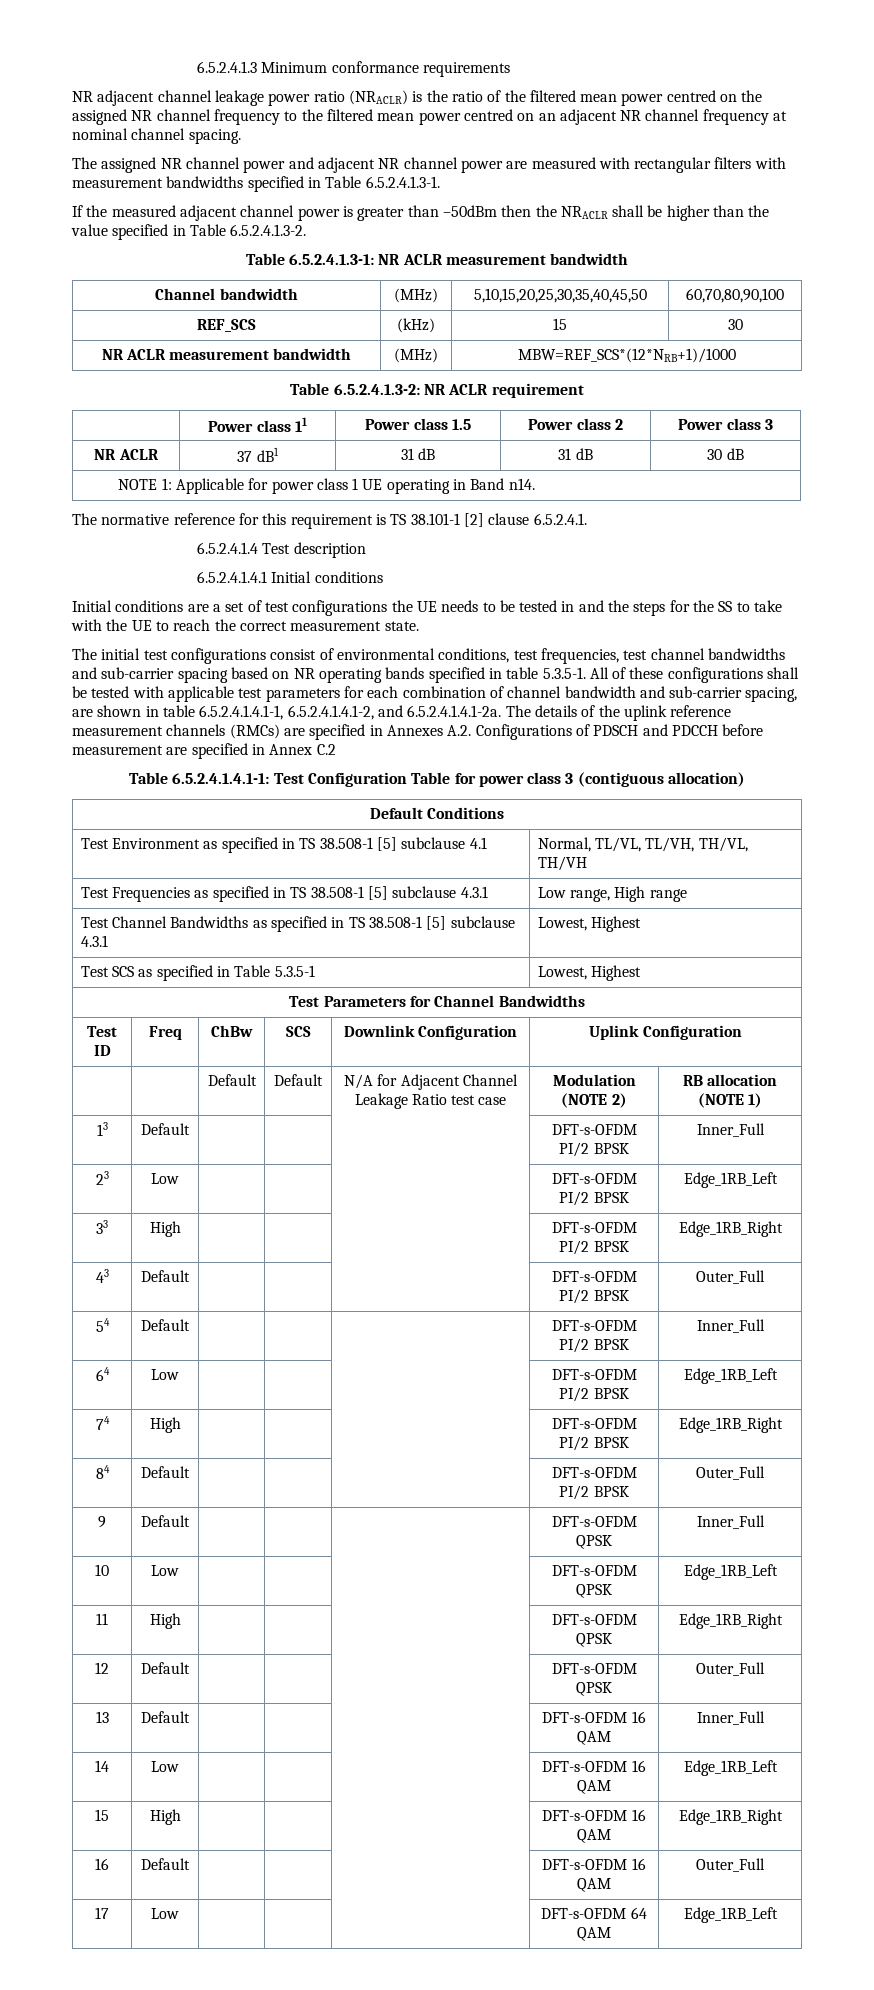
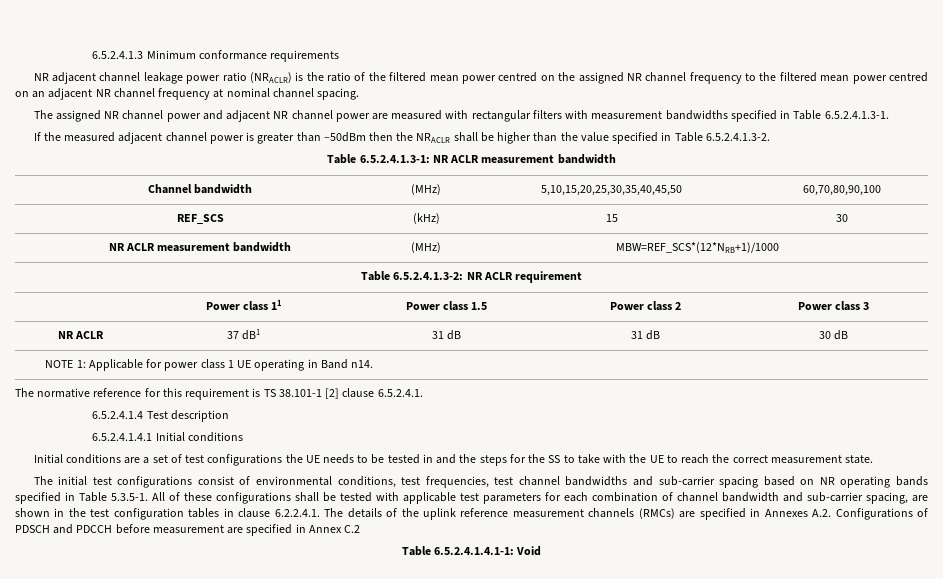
[506,667,539,679] table -> [79,492,107,502] Table
[162,705,502,720] table 6.5.2.4.1.4.1-1, 6.5.2.4.1.4.1-2, and 6.5.2.4.1.4.1-2a. -> [68,508,320,520] the test configuration tables in clause 6.2.2.4.1.
[273,772,746,787] [369,807,505,819] [80,837,487,853] [537,837,748,852] [537,856,587,871] [80,886,488,902] [537,886,687,902] [80,916,515,932] [80,935,108,947] [537,916,642,932] [80,965,315,981] [537,965,642,981] [289,995,585,1007] [87,1026,117,1037] [93,1045,111,1056] [148,1026,182,1040] [211,1025,253,1037] [285,1026,311,1037] [343,1025,518,1040] [589,1025,742,1040] [207,1074,257,1086] [274,1074,323,1086] [344,1074,518,1090] [354,1093,507,1109] [552,1074,636,1086] [561,1093,627,1108] [682,1074,778,1086] [697,1093,763,1108] [96,1122,108,1136] [141,1123,190,1135] [551,1124,637,1135] [559,1142,629,1157] [696,1123,765,1137] [95,1171,109,1185] [151,1173,179,1184] [551,1173,637,1184] [559,1191,629,1206] [683,1172,778,1188] [96,1220,108,1234] [149,1221,181,1237] [551,1222,637,1233] [559,1240,629,1255] [678,1221,783,1237] [95,1269,109,1283] [141,1270,190,1282] [551,1271,637,1282] [559,1289,629,1304] [696,1270,765,1284] [95,1318,110,1332] [141,1319,190,1331] [551,1320,637,1331] [559,1338,629,1353] [696,1319,765,1333] [95,1367,110,1381] [151,1369,179,1380] [551,1369,637,1380] [559,1387,629,1402] [683,1368,778,1384] [95,1416,110,1430] [149,1417,181,1433] [551,1418,637,1429] [559,1436,629,1451] [678,1417,783,1433] [95,1465,110,1479] [141,1466,190,1478] [551,1467,637,1478] [559,1485,629,1500] [696,1466,765,1480] [98,1516,106,1528] [141,1515,190,1527] [551,1516,637,1527] [576,1535,612,1549] [696,1515,765,1529] [95,1564,109,1576] [151,1565,179,1576] [551,1565,637,1576] [576,1584,612,1598] [683,1564,778,1580] [96,1613,108,1625] [149,1613,181,1629] [551,1614,637,1625] [576,1633,612,1647] [678,1613,783,1629] [95,1662,109,1674] [141,1662,190,1674] [551,1663,637,1674] [576,1682,612,1696] [696,1662,765,1676] [95,1711,109,1723] [141,1711,190,1723] [542,1711,646,1723] [577,1731,611,1745] [696,1711,765,1725] [95,1760,109,1772] [151,1761,179,1772] [542,1760,646,1772] [577,1780,611,1794] [683,1760,778,1776] [95,1809,109,1821] [149,1809,181,1825] [542,1809,646,1821] [577,1829,611,1843] [678,1809,783,1825] [95,1858,109,1870] [141,1858,190,1870] [542,1858,646,1870] [577,1878,611,1892] [696,1858,765,1872] [95,1907,109,1919] [151,1908,179,1919] [541,1907,647,1919] [577,1927,611,1941] [683,1907,778,1923] Test Configuration Table for power class 3 (contiguous allocation) // Default Conditions // Test Environment as specified in TS 38.508-1 [5] subclause 4.1 | Normal, TL/VL, TL/VH, TH/VL, TH/VH // Test Frequencies as specified in TS 38.508-1 [5] subclause 4.3.1 | Low range, High range // Test Channel Bandwidths as specified in TS 38.508-1 [5] subclause 4.3.1 | Lowest, Highest // Test SCS as specified in Table 5.3.5-1 | Lowest, Highest // Test Parameters for Channel Bandwidths // Test ID | Freq | ChBw | SCS | Downlink Configuration | Uplink Configuration // | | Default | Default | N/A for Adjacent Channel Leakage Ratio test case | Modulation (NOTE 2) | RB allocation (NOTE 1) // 13 | Default | | | | DFT-s-OFDM PI/2 BPSK | Inner_Full // 23 | Low | | | | DFT-s-OFDM PI/2 BPSK | Edge_1RB_Left // 33 | High | | | | DFT-s-OFDM PI/2 BPSK | Edge_1RB_Right // 43 | Default | | | | DFT-s-OFDM PI/2 BPSK | Outer_Full // 54 | Default | | | | DFT-s-OFDM PI/2 BPSK | Inner_Full // 64 | Low | | | | DFT-s-OFDM PI/2 BPSK | Edge_1RB_Left // 74 | High | | | | DFT-s-OFDM PI/2 BPSK | Edge_1RB_Right // 84 | Default | | | | DFT-s-OFDM PI/2 BPSK | Outer_Full // 9 | Default | | | | DFT-s-OFDM QPSK | Inner_Full // 10 | Low | | | | DFT-s-OFDM QPSK | Edge_1RB_Left // 11 | High | | | | DFT-s-OFDM QPSK | Edge_1RB_Right // 12 | Default | | | | DFT-s-OFDM QPSK | Outer_Full // 13 | Default | | | | DFT-s-OFDM 16 QAM | Inner_Full // 14 | Low | | | | DFT-s-OFDM 16 QAM | Edge_1RB_Left // 15 | High | | | | DFT-s-OFDM 16 QAM | Edge_1RB_Right // 16 | Default | | | | DFT-s-OFDM 16 QAM | Outer_Full // 17 | Low | | | | DFT-s-OFDM 64 QAM | Edge_1RB_Left -> [516,546,542,556] Void

